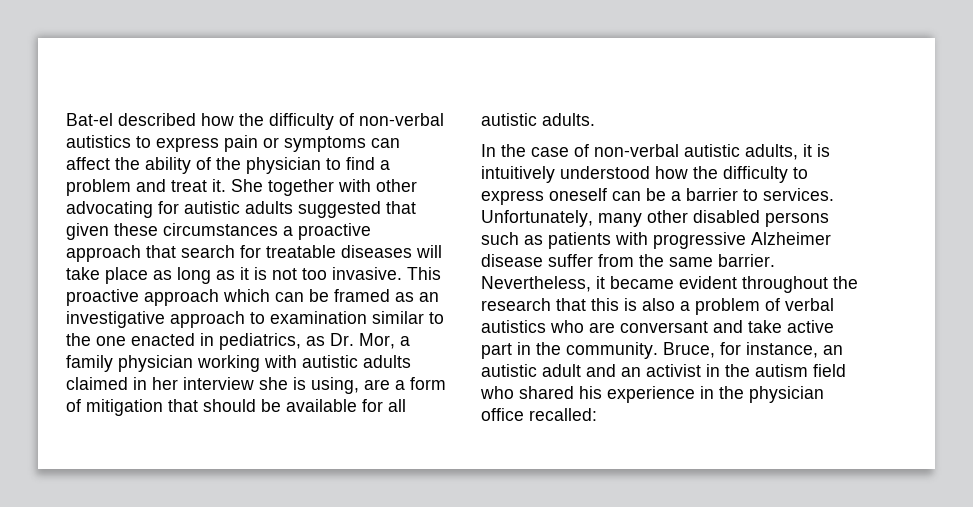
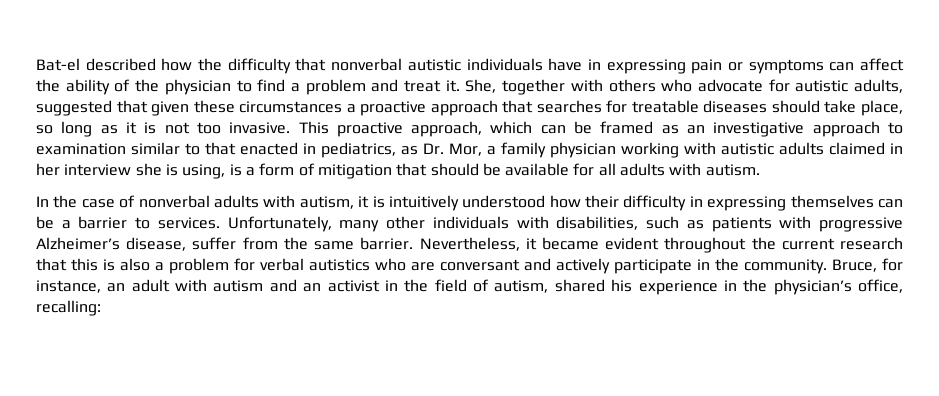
[339,113,444,126] [66,135,219,152] of non-verbal autistics to express -> [295,58,686,74] that nonverbal autistic individuals have in expressing
[231,179,263,192] She -> [465,79,497,93] She,
[376,179,417,192] [66,201,153,218] other advocating -> [608,79,763,92] others who advocate
[245,201,293,214] adults -> [854,79,904,93] adults,
[181,245,235,258] search -> [536,100,602,113] searches
[416,245,442,258] [66,267,172,284] will take place as -> [771,100,903,116] [36,125,53,134] should take place, so
[144,289,219,306] approach -> [411,121,483,137] approach,
[66,333,126,346] the one -> [205,142,236,155] that
[364,379,390,390] are -> [229,164,242,176] is
[481,113,595,126] autistic adults. -> [620,163,760,176] adults with autism.
[594,144,798,160] non-verbal autistic adults, -> [138,195,354,209] nonverbal adults with autism,
[693,166,808,183] [481,188,607,205] the difficulty to express oneself -> [585,195,874,211] their difficulty in expressing themselves
[693,210,829,227] disabled persons -> [432,216,639,230] individuals with disabilities,
[751,232,831,245] [481,254,543,267] Alzheimer disease -> [36,237,187,251] Alzheimer’s disease,
(858, 282) none -> [781,238,835,250] current
[765,298,780,311] of -> [234,258,255,271] for
[748,320,834,333] [481,343,512,359] take active part -> [556,258,692,274] actively participate
[481,364,581,377] autistic adult -> [131,279,264,292] adult with autism
[755,364,846,377] [480,386,514,399] autism field who -> [434,279,549,293] field of autism,
[749,386,824,403] [481,408,597,421] physician office recalled: -> [773,279,903,295] [36,300,101,316] physician’s office, recalling:

